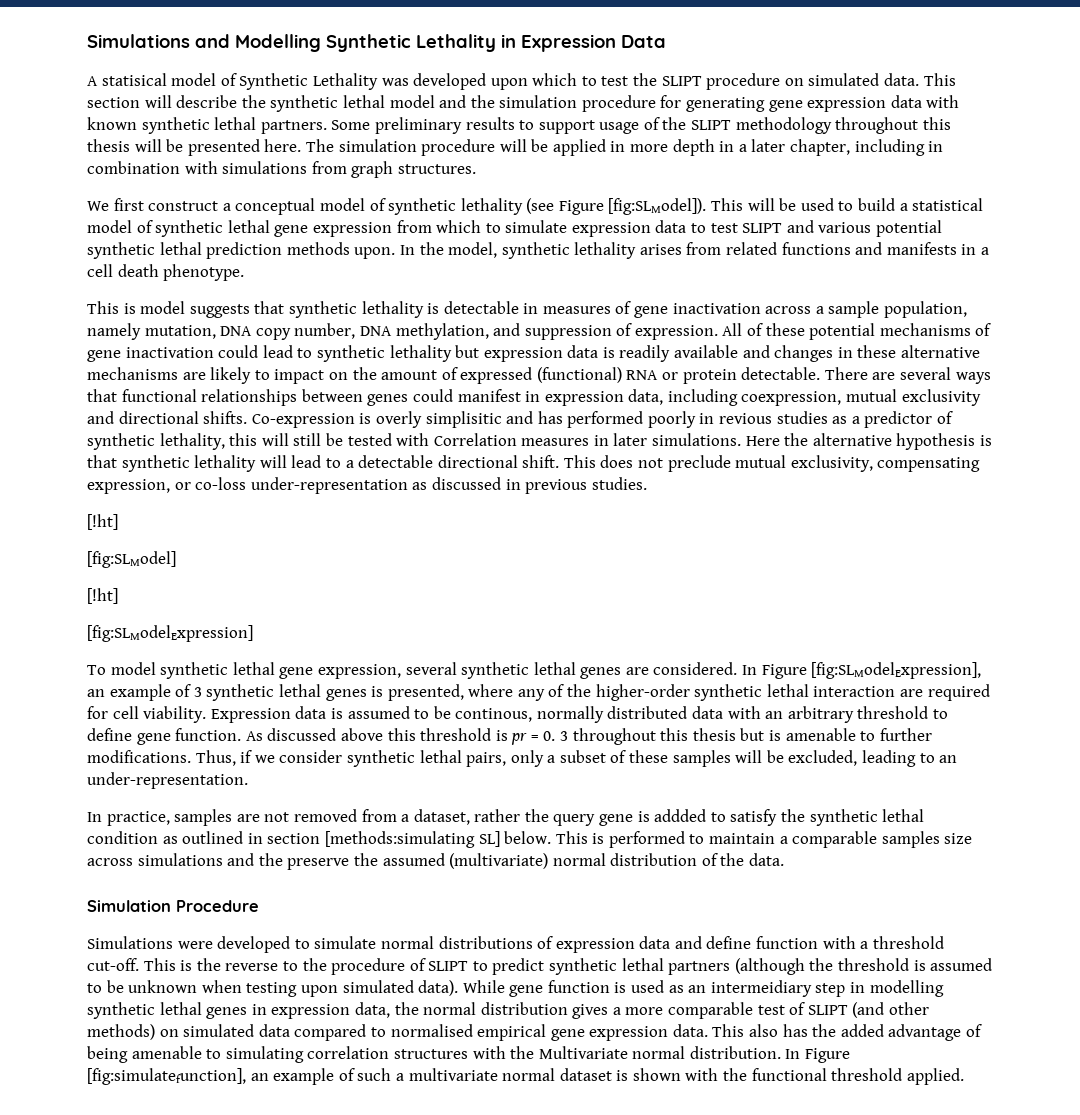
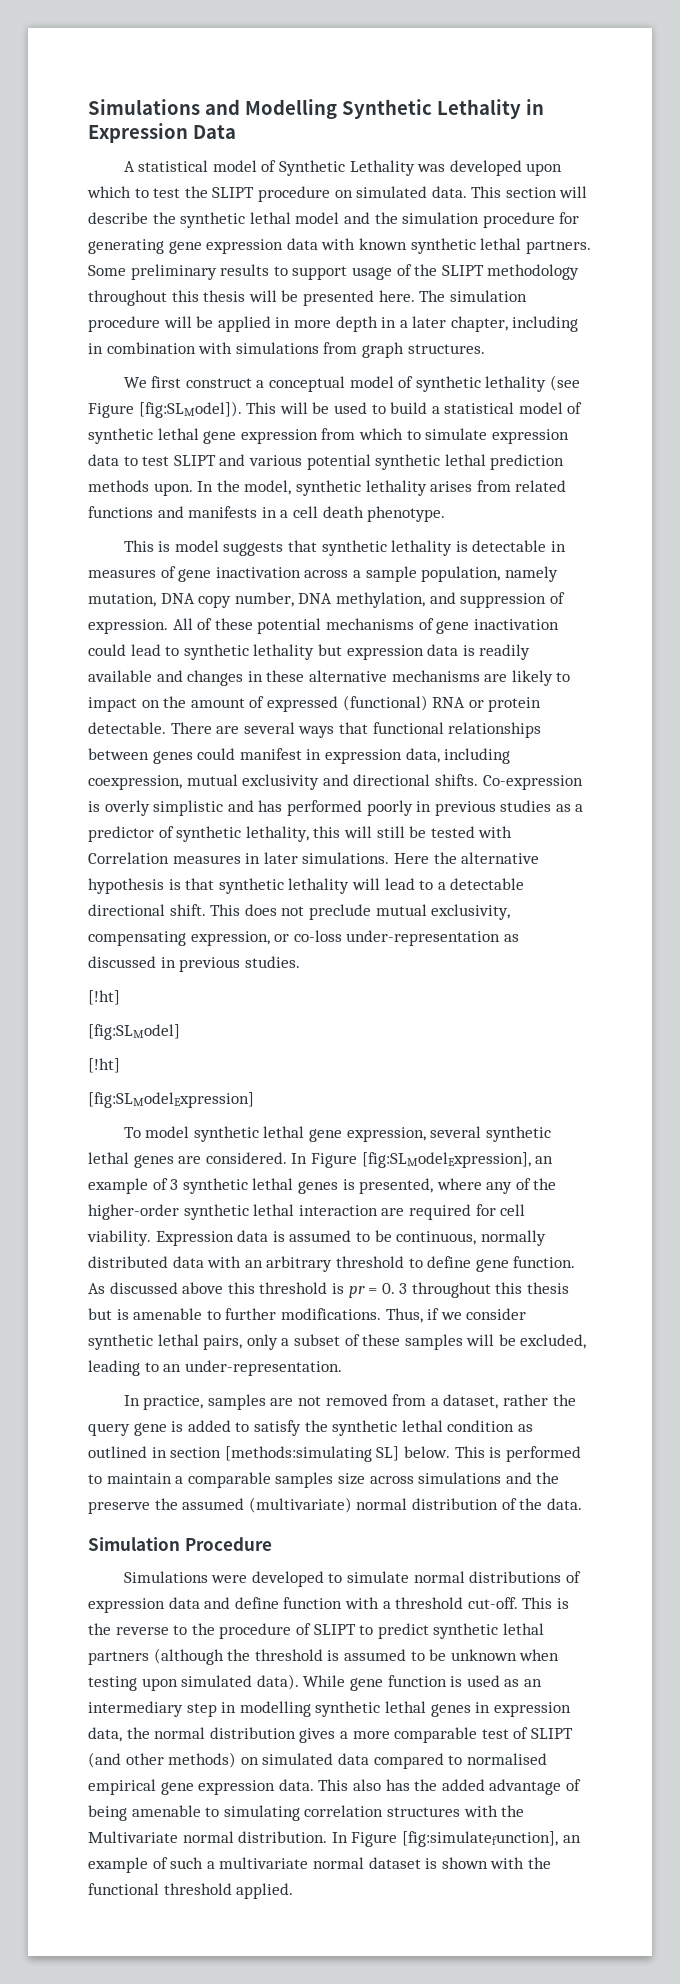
[101,73,167,86] statisical -> [138,160,209,172] statistical
[425,411,502,428] simplisitic -> [153,800,224,816] simplistic
[719,413,773,424] revious -> [434,801,496,816] previous
[455,708,533,722] continous, -> [396,1231,477,1245] continuous,
[654,809,707,822] addded -> [187,1420,231,1432] added
[710,980,812,997] intermeidiary -> [88,1701,183,1717] intermediary

